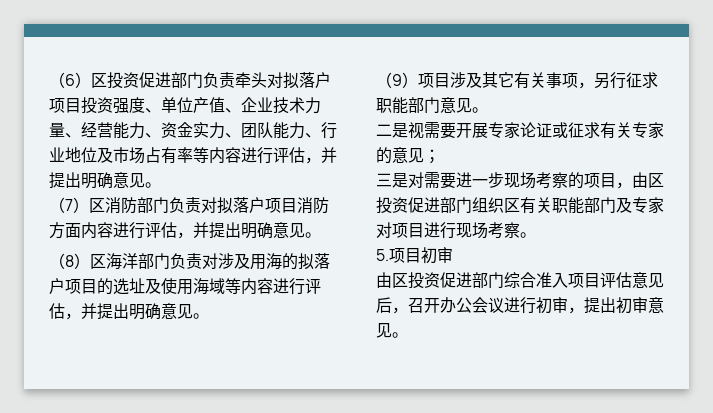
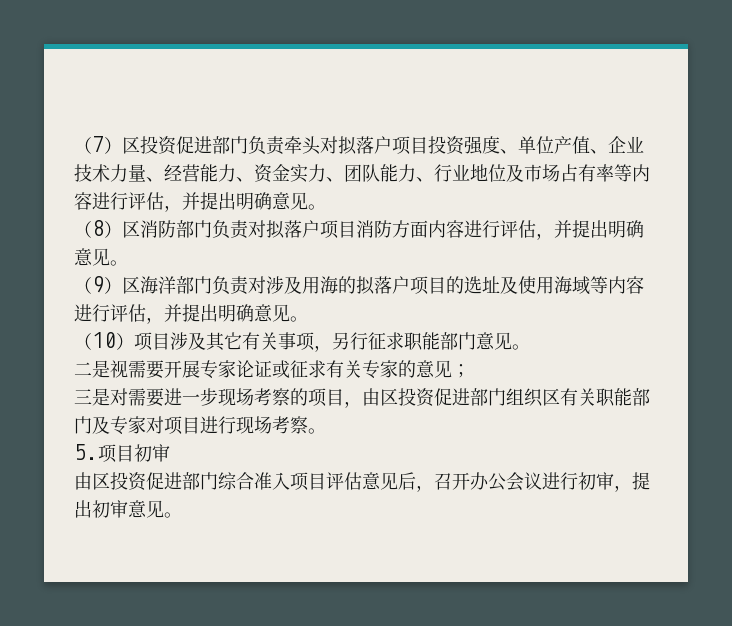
[49,72,75,88] （6 -> [74,136,104,154] （7
[65,199,73,211] 7 -> [92,220,104,236] 8
[65,255,74,267] 8 -> [92,276,104,293] 9
[392,74,402,86] 9 -> [92,332,116,348] 10

